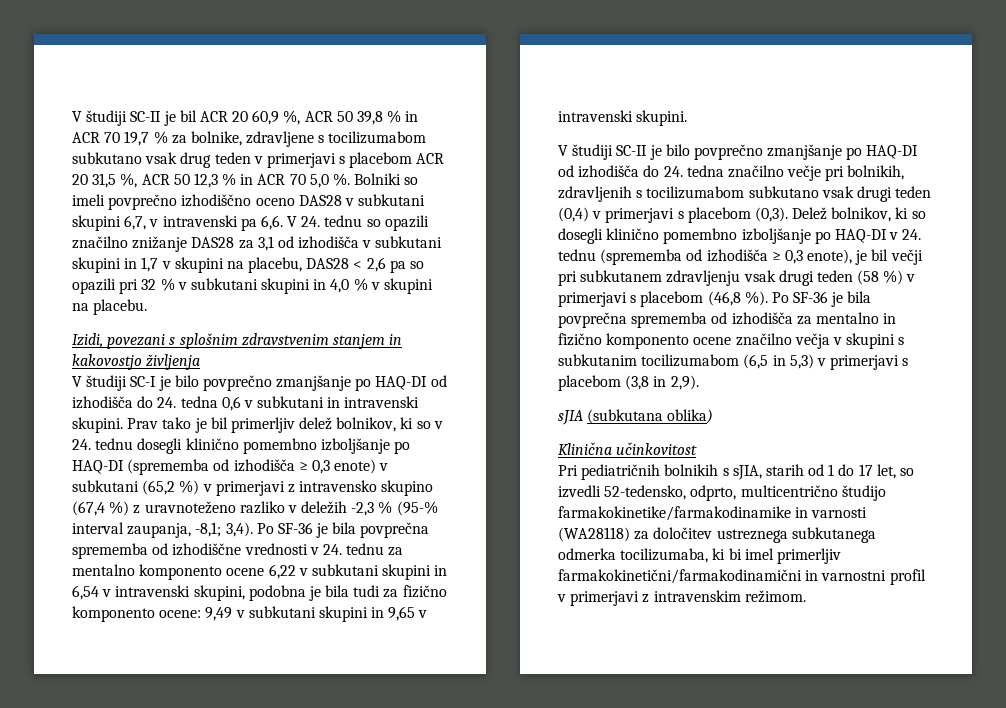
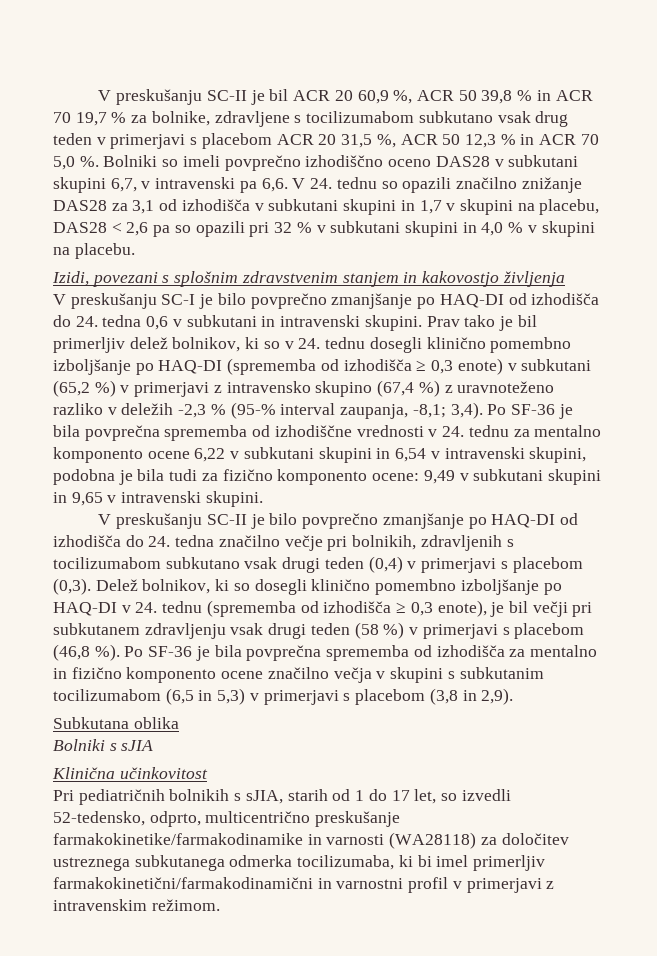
[72,110,128,126] V študiji -> [98,89,203,105] V preskušanju
[86,375,128,391] študiji -> [70,293,157,309] preskušanju
[572,144,614,160] študiji -> [116,513,203,529] preskušanju
(699, 382) none -> [53,717,179,729] [53,739,117,751] Subkutana oblika // Bolniki s
[587,409,714,424] (subkutana oblika) -> (154, 745) none
[841,485,886,501] študijo -> [315,811,401,827] preskušanje

